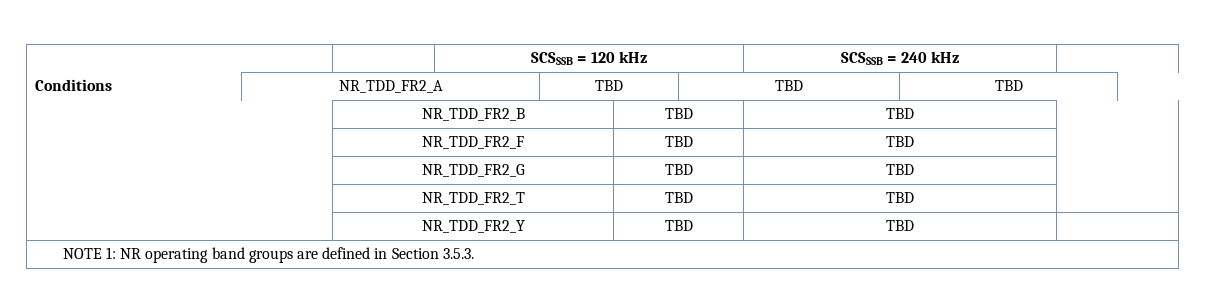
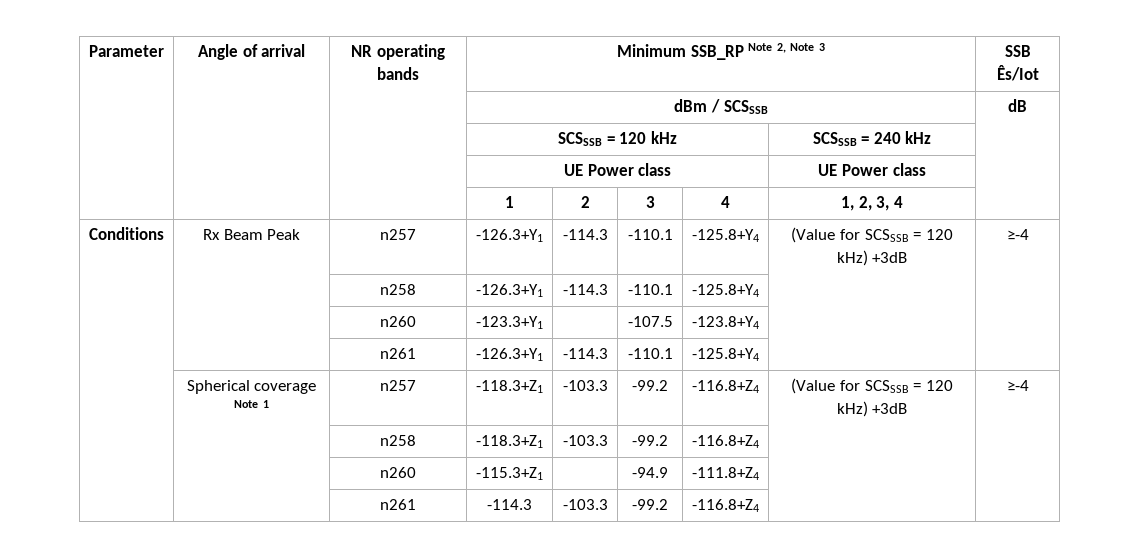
(531, 58) none -> [89,45,164,57] [197,44,306,60] [351,44,445,60] [377,67,420,80] [617,43,825,60] [1004,45,1031,57] [996,65,1039,81] [674,99,768,114] [1008,99,1027,112] Parameter | Angle of arrival | NR operating bands | Minimum SSB_RP Note 2, Note 3 | SSB Ês/Iot // | | | dBm / SCSSSB | dB // |
[35,79,113,91] [338,80,443,93] [595,80,623,91] [775,80,803,91] [994,80,1023,91] [421,108,525,121] [664,108,693,119] [886,108,914,119] [422,136,524,149] [664,136,693,147] [886,136,914,147] [421,164,525,177] [664,164,693,175] [886,164,914,175] [421,192,525,205] [664,192,693,203] [886,192,914,203] [421,220,525,233] [664,220,693,231] [886,220,914,231] [62,247,474,263] Conditions | NR_TDD_FR2_A | TBD | TBD | TBD // | NR_TDD_FR2_B | TBD | TBD | // | NR_TDD_FR2_F | TBD | TBD | // | NR_TDD_FR2_G | TBD | TBD | // | NR_TDD_FR2_T | TBD | TBD | // | NR_TDD_FR2_Y | TBD | TBD | // NOTE 1: NR operating band groups are defined in Section 3.5.3. -> [563,163,672,176] [818,163,926,176] [505,196,514,208] [580,196,590,208] [645,196,655,208] [721,196,730,208] [841,196,903,211] [89,227,164,240] [202,229,301,240] [380,229,417,240] [476,229,543,242] [562,229,608,240] [627,229,673,240] [692,229,759,242] [791,227,953,243] [836,250,908,266] [1006,229,1029,240] [380,284,417,295] [476,284,543,297] [562,284,608,295] [627,284,673,295] [692,284,759,297] [380,316,417,327] [476,316,543,329] [627,316,673,327] [692,316,759,329] [380,348,417,359] [476,348,543,361] [562,348,608,359] [627,348,673,359] [692,348,759,361] [186,380,317,394] [234,400,269,408] [380,380,417,391] [476,380,543,393] [562,380,608,391] [632,380,668,391] [692,380,759,393] [791,378,953,394] [836,401,908,417] [1006,380,1029,391] [380,435,417,446] [476,435,543,448] [562,435,608,446] [632,435,668,446] [692,435,759,448] [380,467,417,478] [476,467,543,480] [632,467,668,478] [692,467,759,480] [380,499,417,510] [487,499,532,510] [562,499,608,510] [632,499,668,510] [692,499,759,512] | | | UE Power class | UE Power class | // | | | 1 | 2 | 3 | 4 | 1, 2, 3, 4 | // Conditions | Rx Beam Peak | n257 | -126.3+Y1 | -114.3 | -110.1 | -125.8+Y4 | (Value for SCSSSB = 120 kHz) +3dB | ≥-4 // | | n258 | -126.3+Y1 | -114.3 | -110.1 | -125.8+Y4 | | // | | n260 | -123.3+Y1 | | -107.5 | -123.8+Y4 | | // | | n261 | -126.3+Y1 | -114.3 | -110.1 | -125.8+Y4 | | // | Spherical coverage Note 1 | n257 | -118.3+Z1 | -103.3 | -99.2 | -116.8+Z4 | (Value for SCSSSB = 120 kHz) +3dB | ≥-4 // | | n258 | -118.3+Z1 | -103.3 | -99.2 | -116.8+Z4 | | // | | n260 | -115.3+Z1 | | -94.9 | -111.8+Z4 | | // | | n261 | -114.3 | -103.3 | -99.2 | -116.8+Z4 | |

